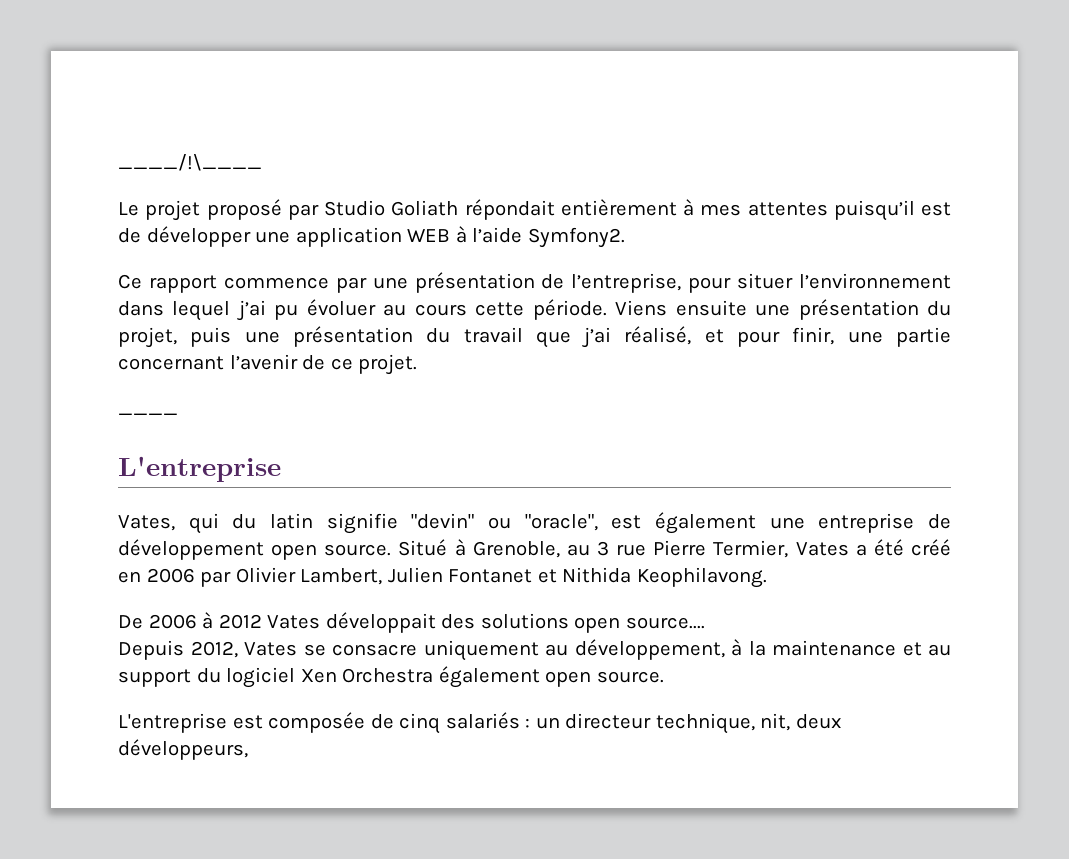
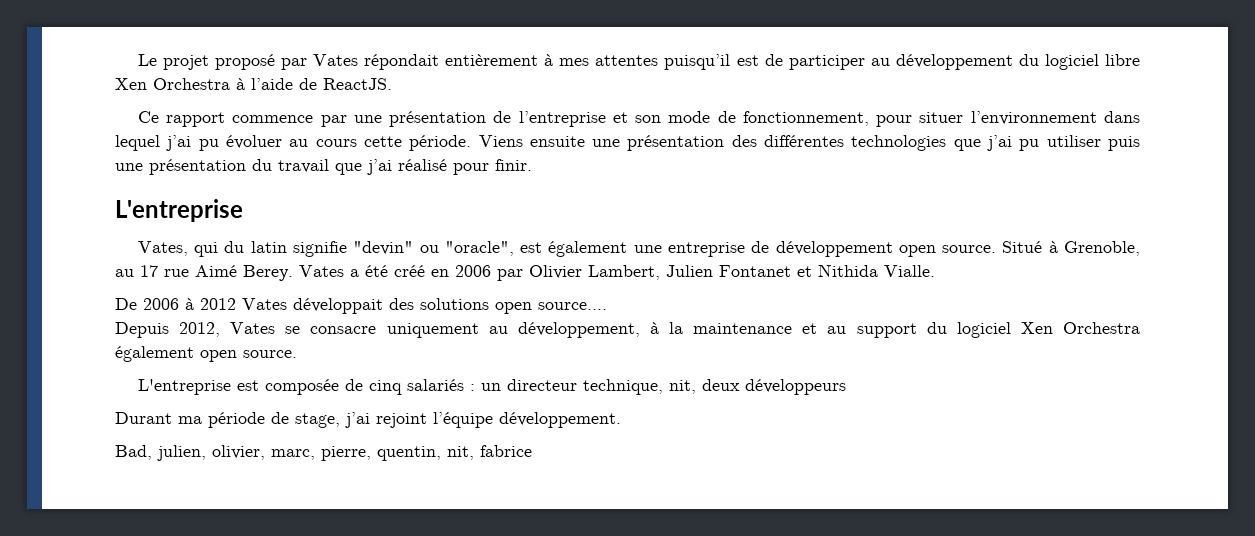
[118,154,262,171] ____/!\____ // -> (137, 60) none
[324,200,459,216] Studio Goliath -> [313,54,359,66] Vates
[146,226,625,248] développer une application WEB à l’aide Symfony2. -> [788,54,1140,70] [115,78,392,90] participer au développement du logiciel libre Xen Orchestra à l’aide de ReactJS.
[571,273,682,293] l’entreprise, -> [518,111,869,127] l’entreprise et son mode de fonctionnement,
[927,301,951,316] [118,327,177,348] du projet, -> [731,135,1101,151] des différentes technologies que j’ai pu utiliser
[624,326,951,347] [118,354,418,375] [118,413,178,415] réalisé, et pour finir, une partie concernant l’avenir de ce projet. // ____ -> [398,159,532,175] réalisé pour finir.
[597,540,789,558] 3 rue Pierre Termier, -> [140,265,293,281] 17 rue Aimé Berey.
[636,567,767,588] Keophilavong. -> [884,265,935,277] Vialle.
[118,739,248,760] développeurs, -> [744,379,846,395] [115,412,621,428] [115,445,532,461] développeurs // Durant ma période de stage, j’ai rejoint l’équipe développement. // Bad, julien, olivier, marc, pierre, quentin, nit, fabrice

